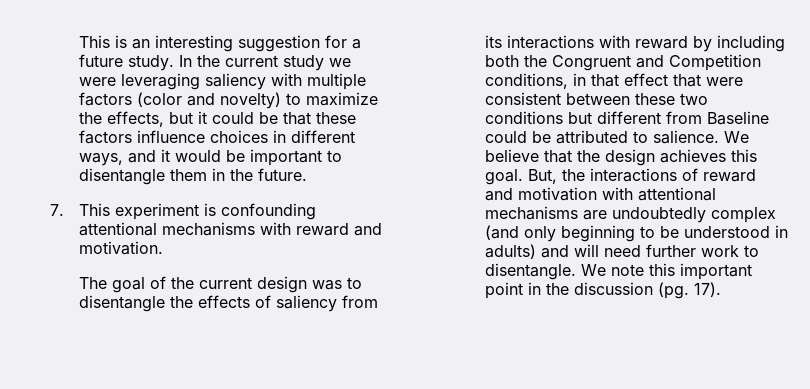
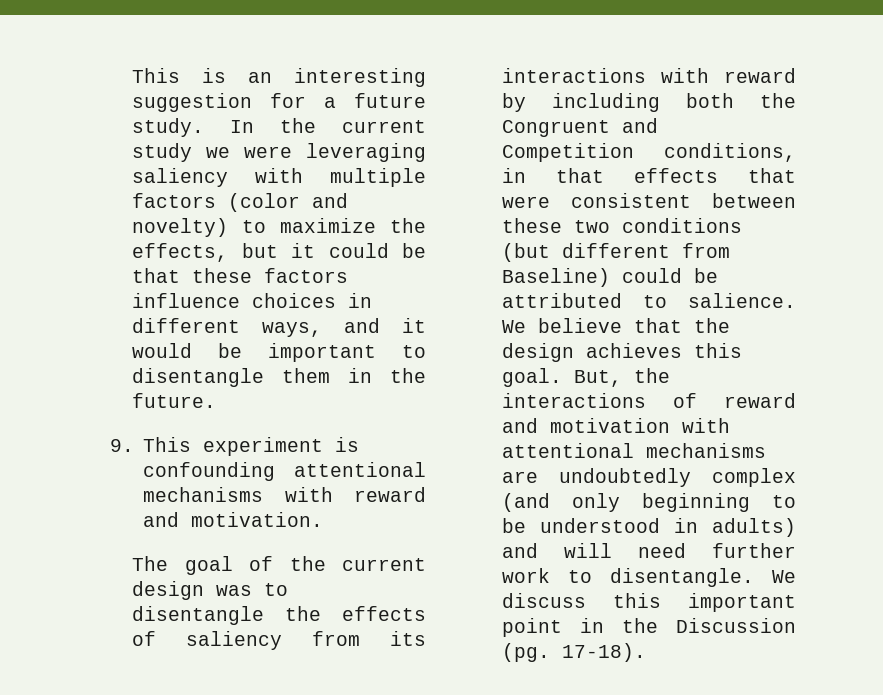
[50,204,65,216] 7. -> [109,439,134,452] 9.
[624,73,669,86] effect -> [634,168,719,183] effects
[568,112,593,124] but -> [502,243,551,262] (but
[707,111,770,125] Baseline -> [502,268,611,287] Baseline)
[611,264,645,276] note -> [502,593,587,608] discuss
[574,282,722,299] discussion (pg. 17). -> [676,618,796,633] [502,643,647,662] Discussion (pg. 17-18).

